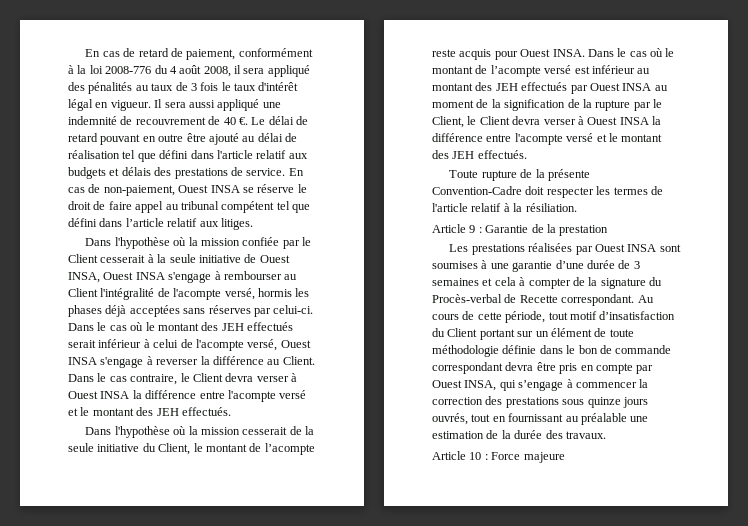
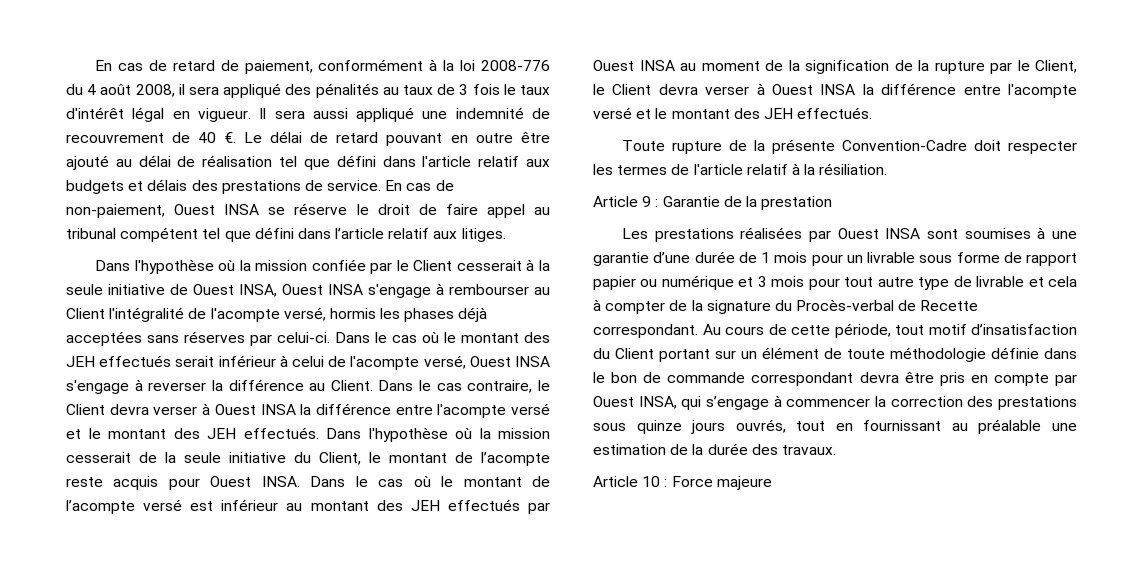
(231, 411) // -> (319, 433) none
[633,261,640,269] [432,278,479,286] 3 semaines -> [761,252,1077,266] [593,275,1025,290] 1 mois pour un livrable sous forme de rapport papier ou numérique et 3 mois pour tout autre type de livrable

